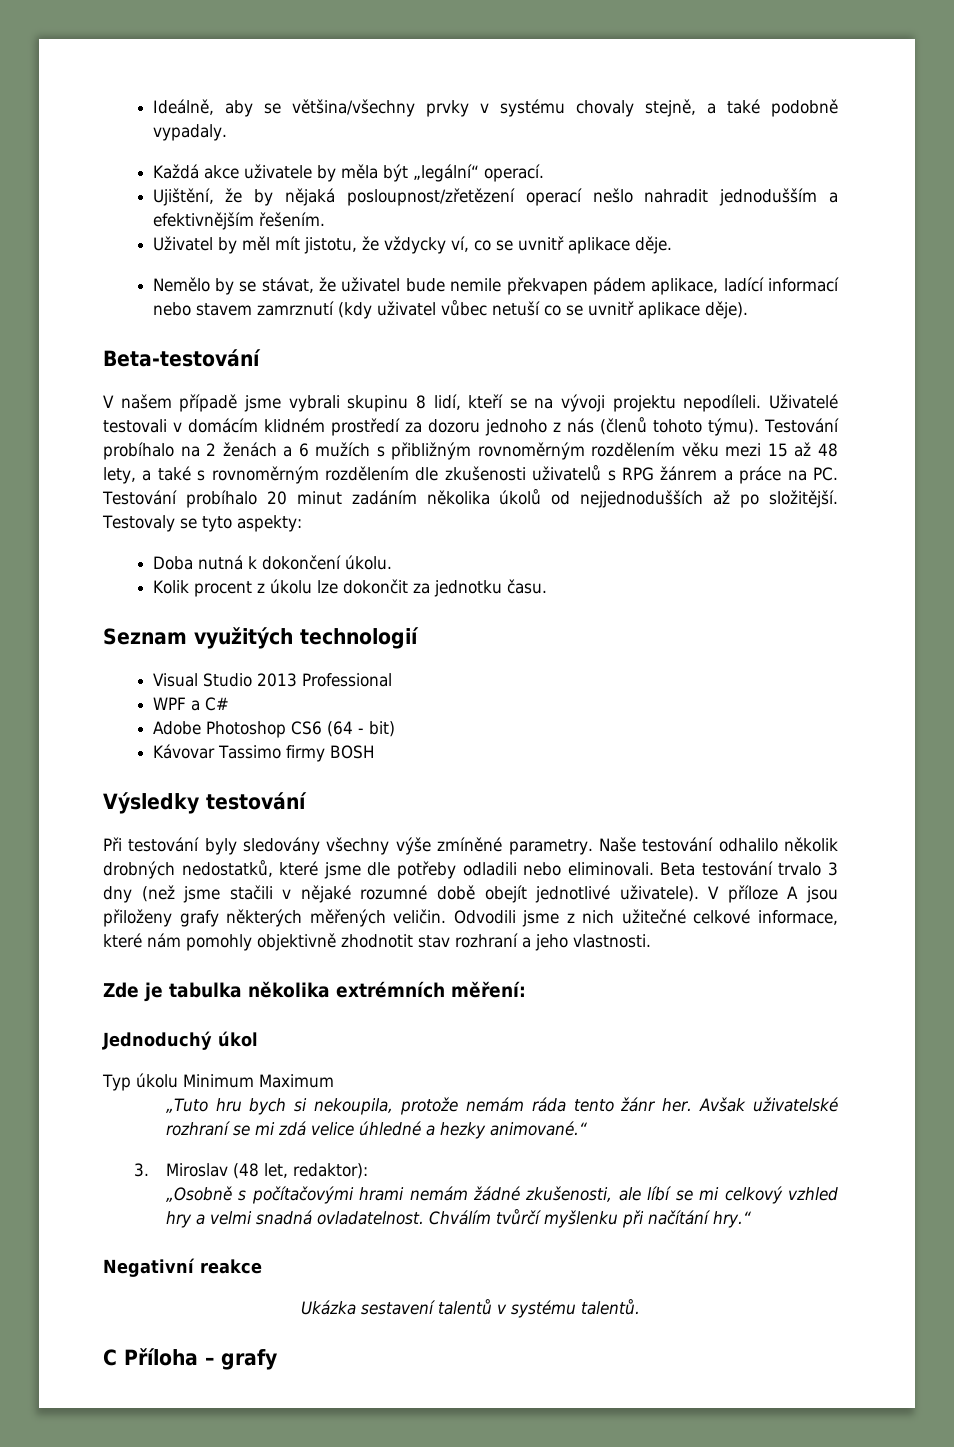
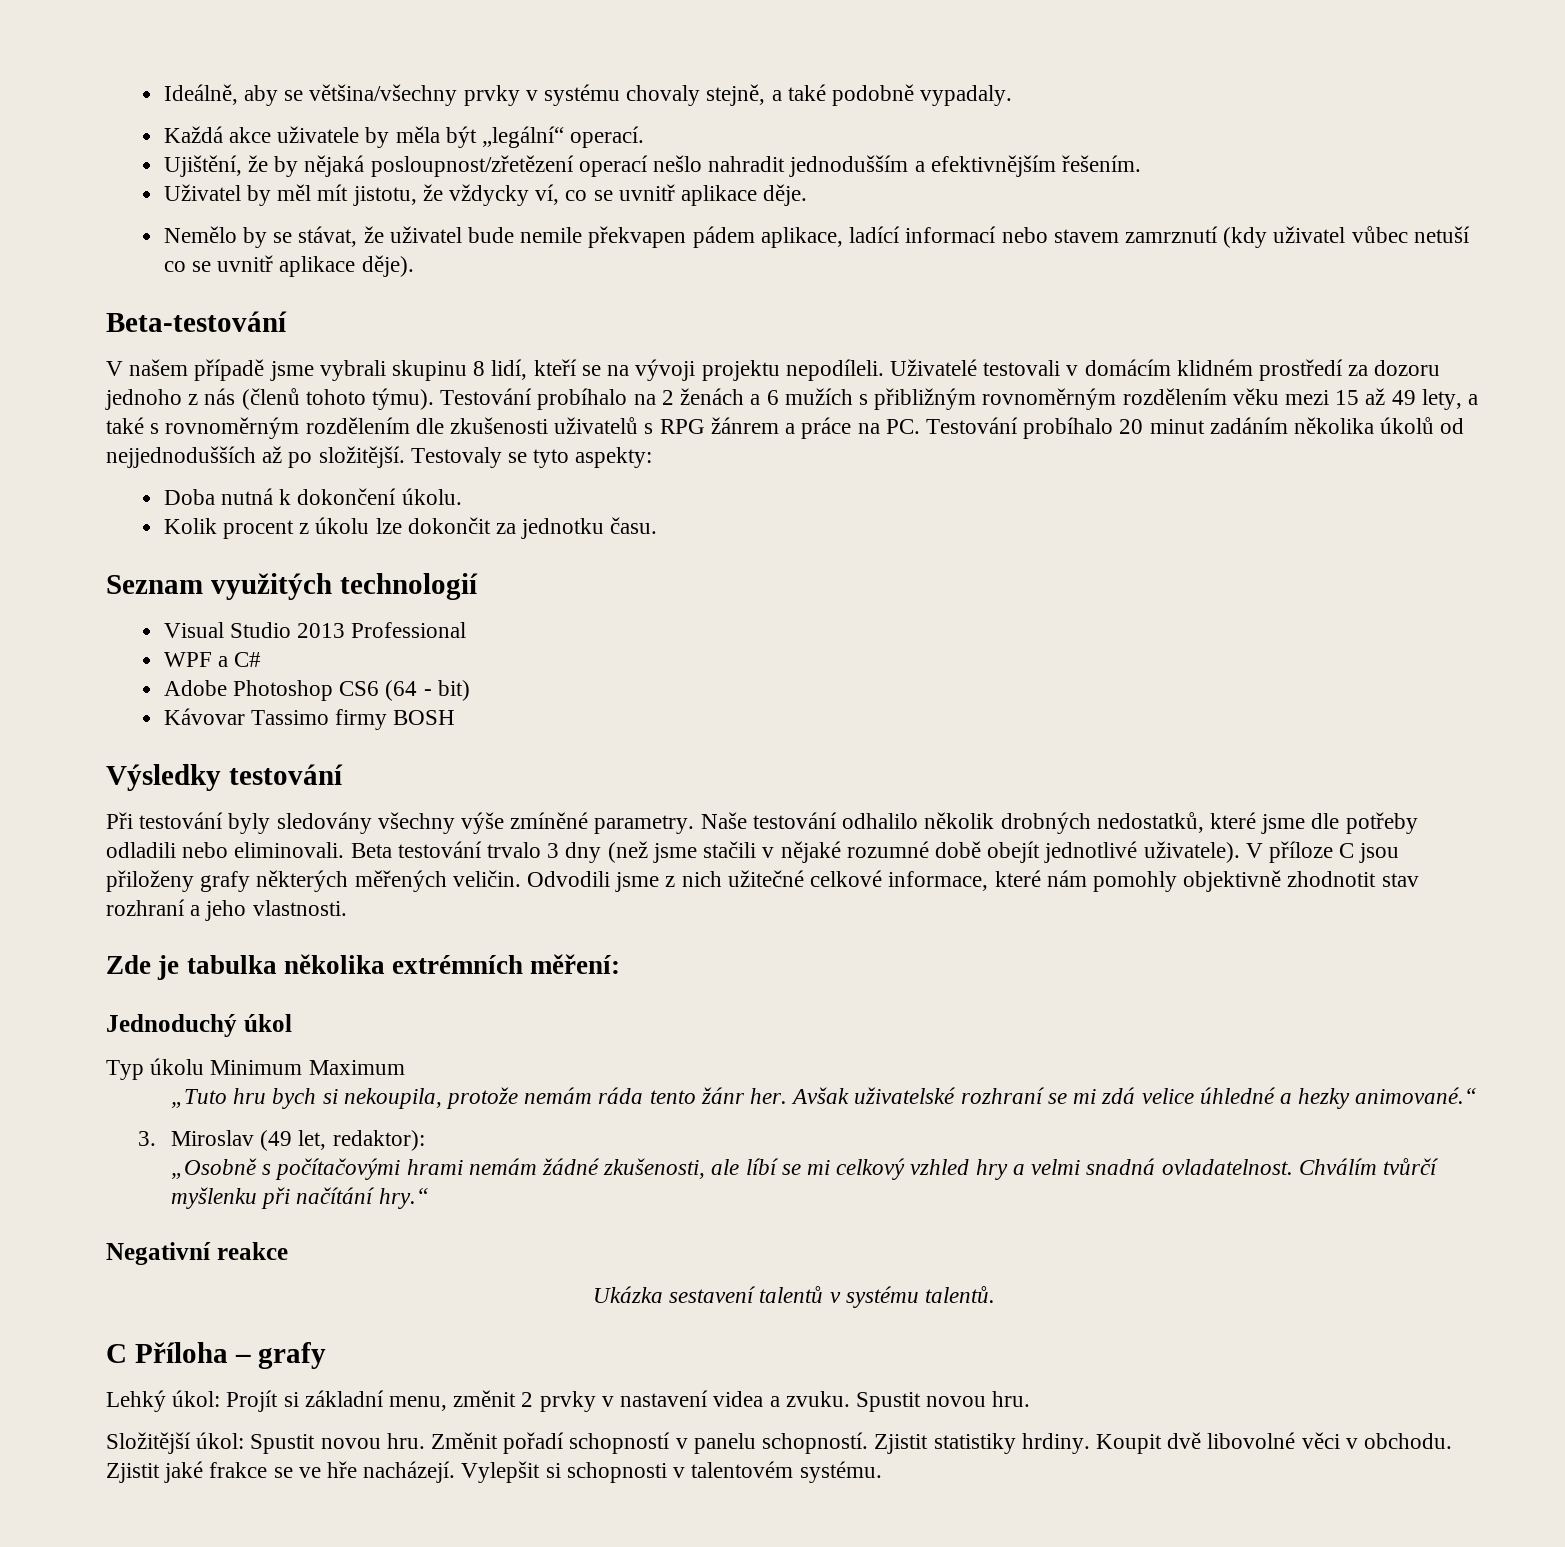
[818,443,838,457] 48 -> [1391,390,1416,405] 49
[787,886,799,899] A -> [1339,843,1355,858] C
[232,1163,259,1179] (48 -> [260,1130,293,1151] (49
(277, 1359) none -> [106,1390,1031,1412] [106,1432,1452,1454] [106,1461,882,1483] // Lehký úkol: Projít si základní menu, změnit 2 prvky v nastavení videa a zvuku. Spustit novou hru. // Složitější úkol: Spustit novou hru. Změnit pořadí schopností v panelu schopností. Zjistit statistiky hrdiny. Koupit dvě libovolné věci v obchodu. Zjistit jaké frakce se ve hře nacházejí. Vylepšit si schopnosti v talentovém systému.

